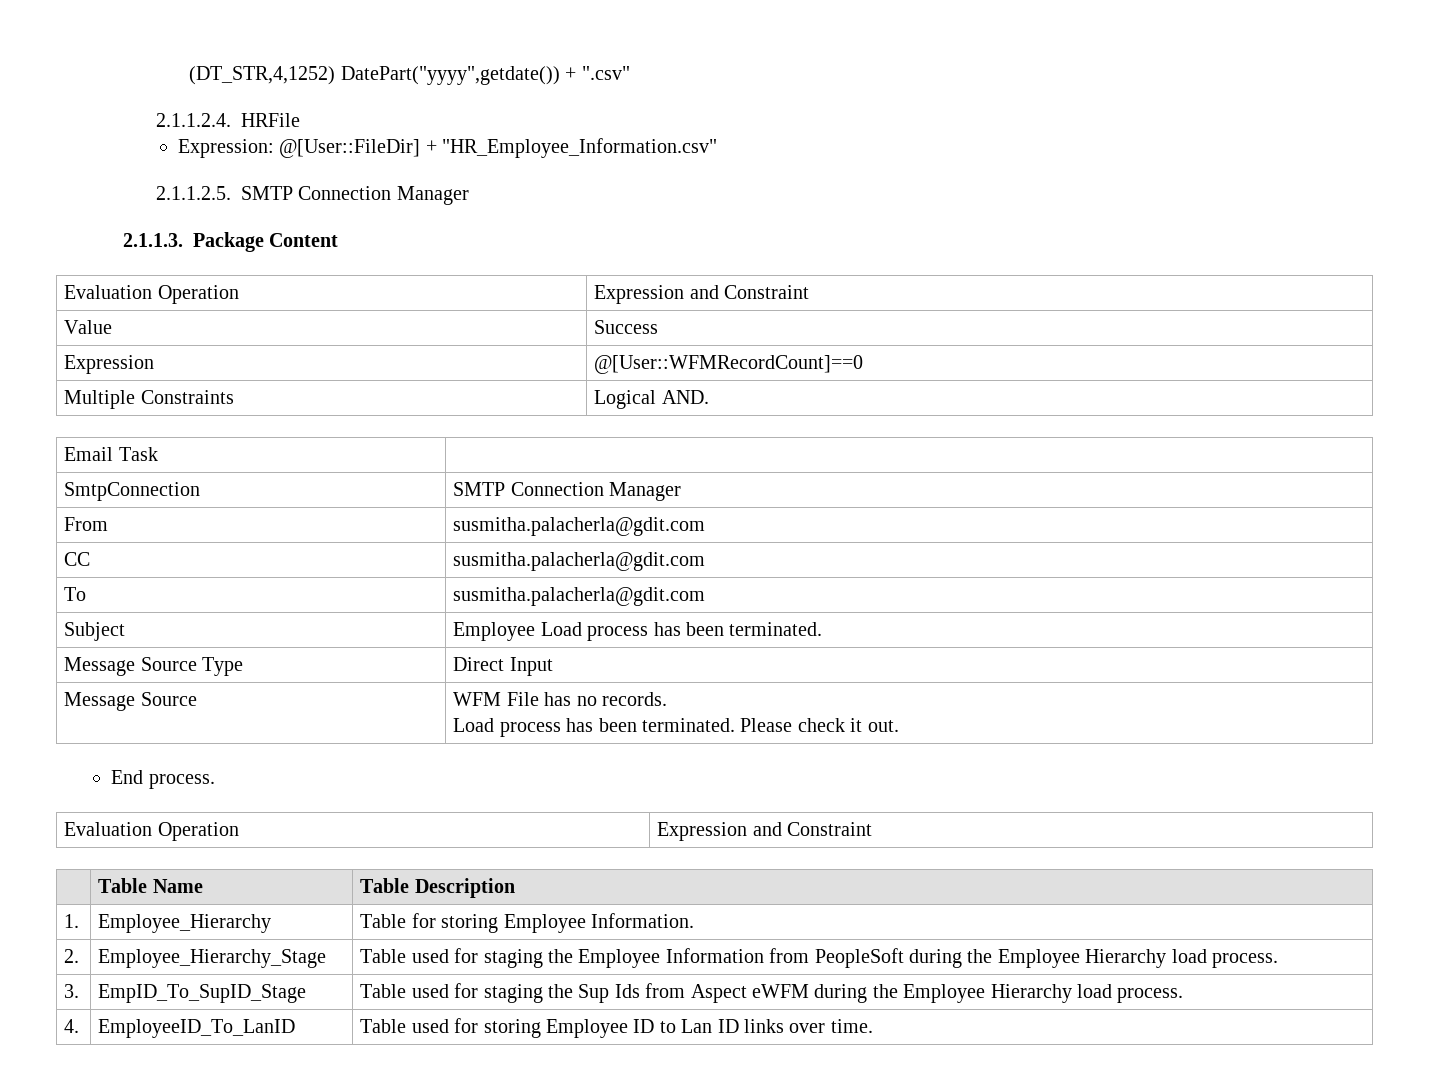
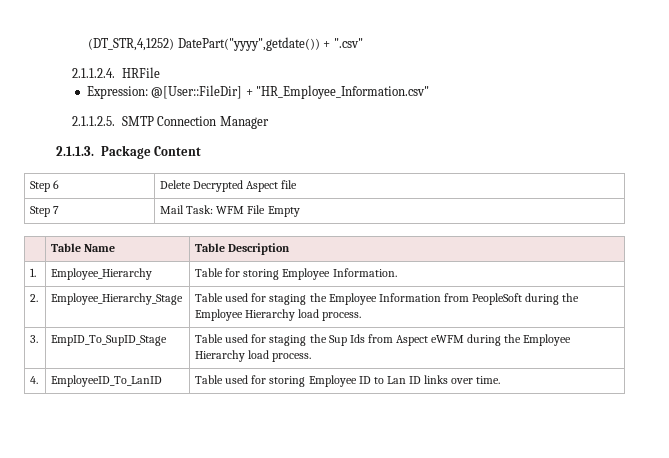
[64,285,239,304] [594,285,810,304] [64,320,113,334] [594,320,659,334] [64,355,155,374] [594,355,864,374] [64,390,234,409] [594,390,709,409] [64,447,158,461] [64,482,201,501] [453,482,682,501] [64,517,109,531] [453,517,706,536] [64,552,91,566] [453,552,706,571] [64,587,87,601] [453,587,706,606] [64,622,126,641] [453,622,823,641] [64,657,244,676] [453,657,553,676] [64,692,197,711] [453,692,668,706] [453,718,899,737] [111,770,215,789] [64,822,239,841] [657,822,873,841] Evaluation Operation | Expression and Constraint // Value | Success // Expression | @[User::WFMRecordCount]==0 // Multiple Constraints | Logical AND. // Email Task | // SmtpConnection | SMTP Connection Manager // From | susmitha.palacherla@gdit.com // CC | susmitha.palacherla@gdit.com // To | susmitha.palacherla@gdit.com // Subject | Employee Load process has been terminated. // Message Source Type | Direct Input // Message Source | WFM File has no records. // Load process has been terminated. Please check it out. // End process. // Evaluation Operation | Expression and Constraint -> [30,180,60,192] [160,180,298,192] [30,206,60,217] [160,205,300,217] Step 6 | Delete Decrypted Aspect file // Step 7 | Mail Task: WFM File Empty

